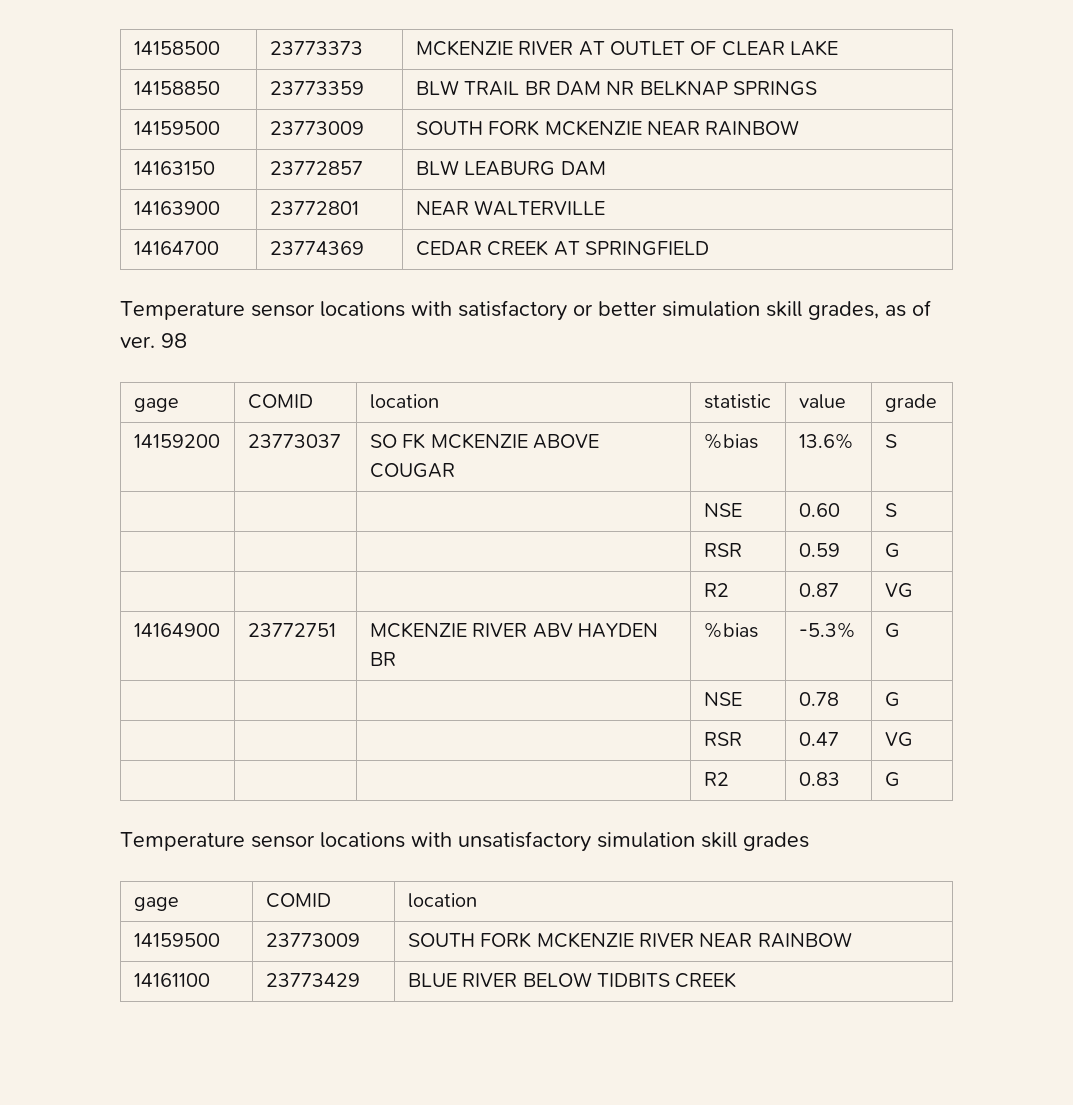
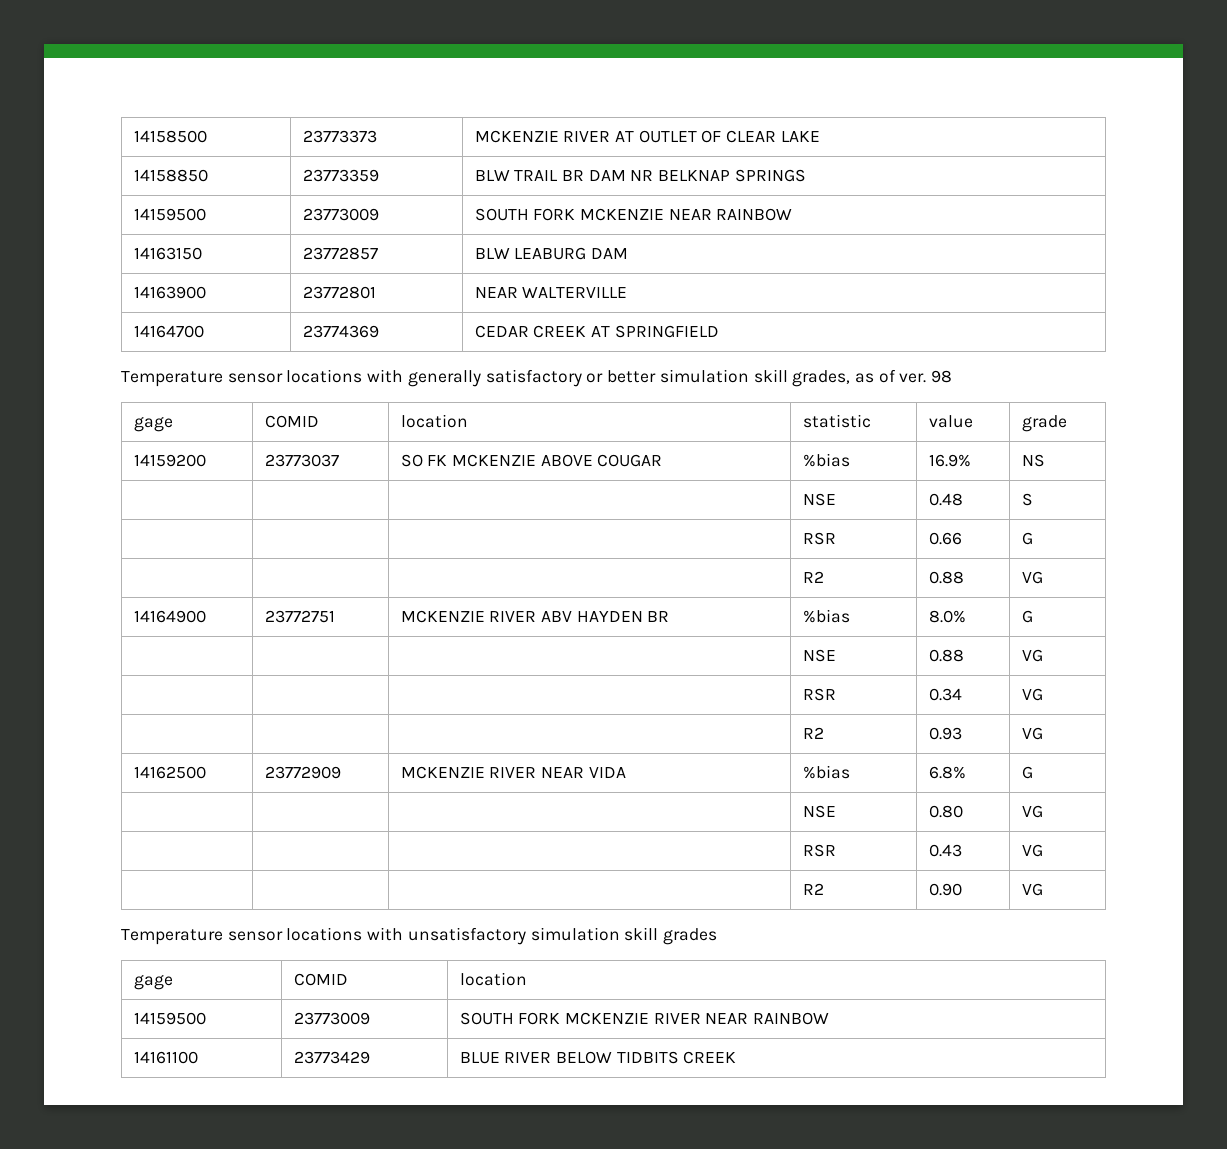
(452, 308) none -> [407,370,481,387] generally
[798,433,854,449] [884,434,897,448] [703,503,742,517] [798,503,840,517] 13.6% | S // | | | NSE | 0.60 -> [928,454,971,467] [1021,454,1045,467] [802,493,836,506] [928,493,963,506] 16.9% | NS // | | | NSE | 0.48
[798,543,840,557] 0.59 -> [928,532,962,545] 0.66
[798,583,839,597] 0.87 -> [928,571,964,584] 0.88
[798,622,856,638] [884,623,900,638] [703,692,742,706] [798,692,839,706] [884,692,900,707] [703,732,742,746] [798,732,839,746] [884,732,913,747] [703,772,729,786] [798,772,840,786] [884,772,900,787] -5.3% | G // | | | NSE | 0.78 | G // | | | RSR | 0.47 | VG // | | | R2 | 0.83 | G -> [928,610,966,623] [1021,610,1033,623] [802,649,836,662] [928,649,964,662] [1021,649,1043,662] [802,688,836,701] [928,688,962,701] [1021,688,1043,701] [802,727,824,739] [928,727,962,740] [1021,727,1043,740] [133,766,206,779] [264,766,341,779] [400,766,626,779] [802,765,850,779] [928,766,966,779] [1021,766,1033,779] [802,805,836,818] [928,805,963,818] [1021,805,1043,818] [802,844,836,857] [928,844,962,857] [1021,844,1043,857] [802,883,824,895] [928,883,962,896] [1021,883,1043,896] 8.0% | G // | | | NSE | 0.88 | VG // | | | RSR | 0.34 | VG // | | | R2 | 0.93 | VG // 14162500 | 23772909 | MCKENZIE RIVER NEAR VIDA | %bias | 6.8% | G // | | | NSE | 0.80 | VG // | | | RSR | 0.43 | VG // | | | R2 | 0.90 | VG

